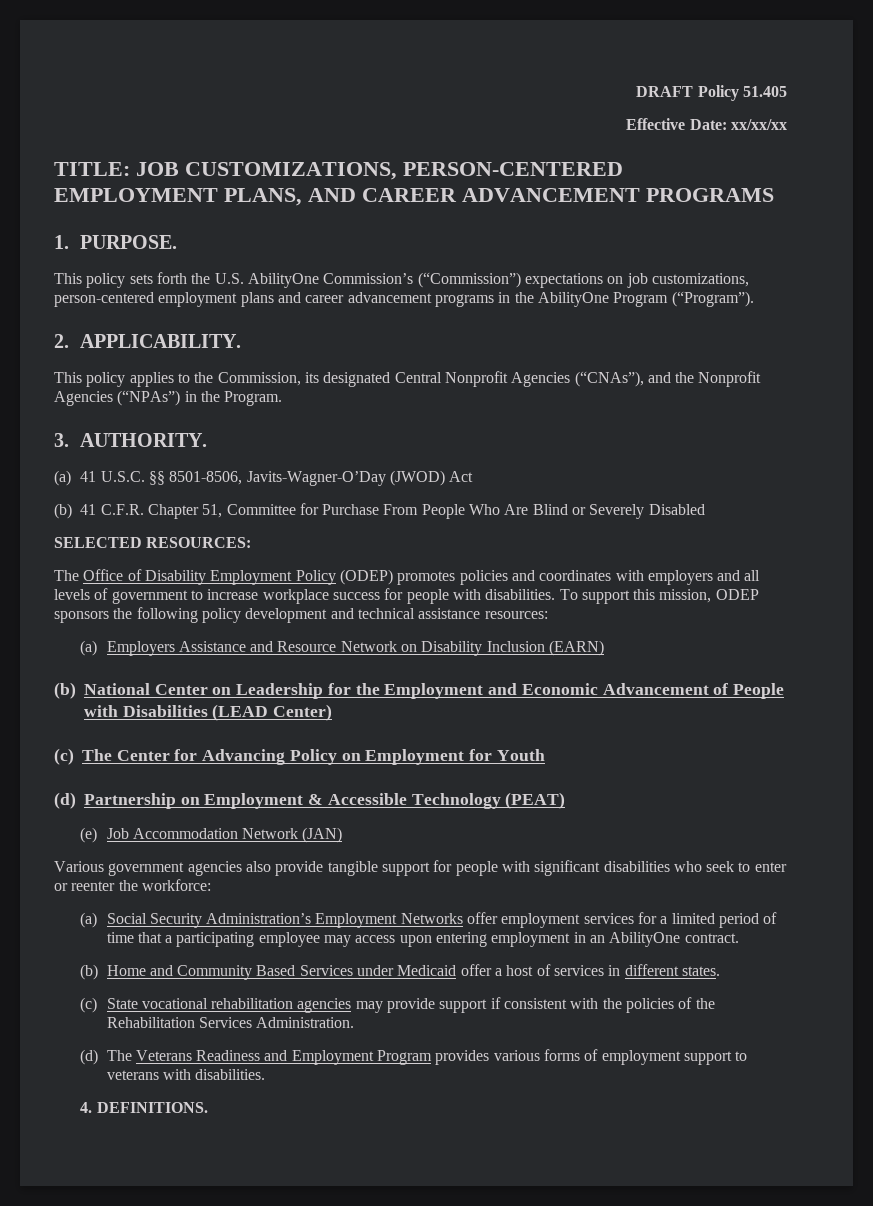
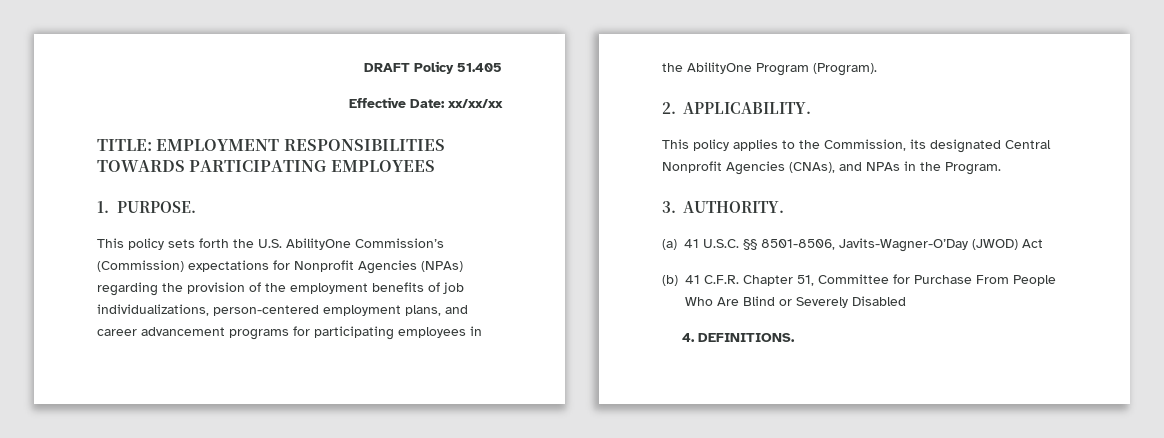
[136,162,623,180] [54,188,774,206] JOB CUSTOMIZATIONS, PERSON-CENTERED EMPLOYMENT PLANS, AND CAREER ADVANCEMENT PROGRAMS -> [156,139,445,151] [97,160,435,172] EMPLOYMENT RESPONSIBILITIES TOWARDS PARTICIPATING EMPLOYEES
[417,272,749,288] (“Commission”) expectations on job customizations, -> [97,260,463,274] [97,282,464,296] [97,304,209,316] (Commission) expectations for Nonprofit Agencies (NPAs) regarding the provision of the employment benefits of job individualizations,
[240,292,274,307] plans -> [405,305,441,316] plans,
(494, 300) none -> [293,326,466,340] for participating employees
[671,291,754,307] (“Program”). -> [813,63,877,76] (Program).
[574,371,762,387] [54,390,181,406] (“CNAs”), and the Nonprofit Agencies (“NPAs”) -> [789,162,900,173] (CNAs), and NPAs
[54,537,252,548] [54,569,761,585] [54,588,759,604] [54,607,548,623] [80,640,605,656] [54,682,784,699] [84,704,333,721] [54,748,545,765] [54,792,566,809] [80,827,343,843] [54,860,787,876] [54,879,211,891] [80,912,778,928] [106,932,739,947] [80,964,720,980] [80,997,715,1013] [106,1017,355,1028] [80,1049,748,1065] [106,1069,266,1080] // SELECTED RESOURCES: // The Office of Disability Employment Policy (ODEP) promotes policies and coordinates with employers and all levels of government to increase workplace success for people with disabilities. To support this mission, ODEP sponsors the following policy development and technical assistance resources: // (a) Employers Assistance and Resource Network on Disability Inclusion (EARN) // (b) National Center on Leadership for the Employment and Economic Advancement of People with Disabilities (LEAD Center) // (c) The Center for Advancing Policy on Employment for Youth // (d) Partnership on Employment & Accessible Technology (PEAT) // (e) Job Accommodation Network (JAN) // Various government agencies also provide tangible support for people with significant disabilities who seek to enter or reenter the workforce: // (a) Social Security Administration’s Employment Networks offer employment services for a limited period of time that a participating employee may access upon entering employment in an AbilityOne contract. // (b) Home and Community Based Services under Medicaid offer a host of services in different states. // (c) State vocational rehabilitation agencies may provide support if consistent with the policies of the Rehabilitation Services Administration. // (d) The Veterans Readiness and Employment Program provides various forms of employment support to veterans with disabilities. -> (906, 301) none

